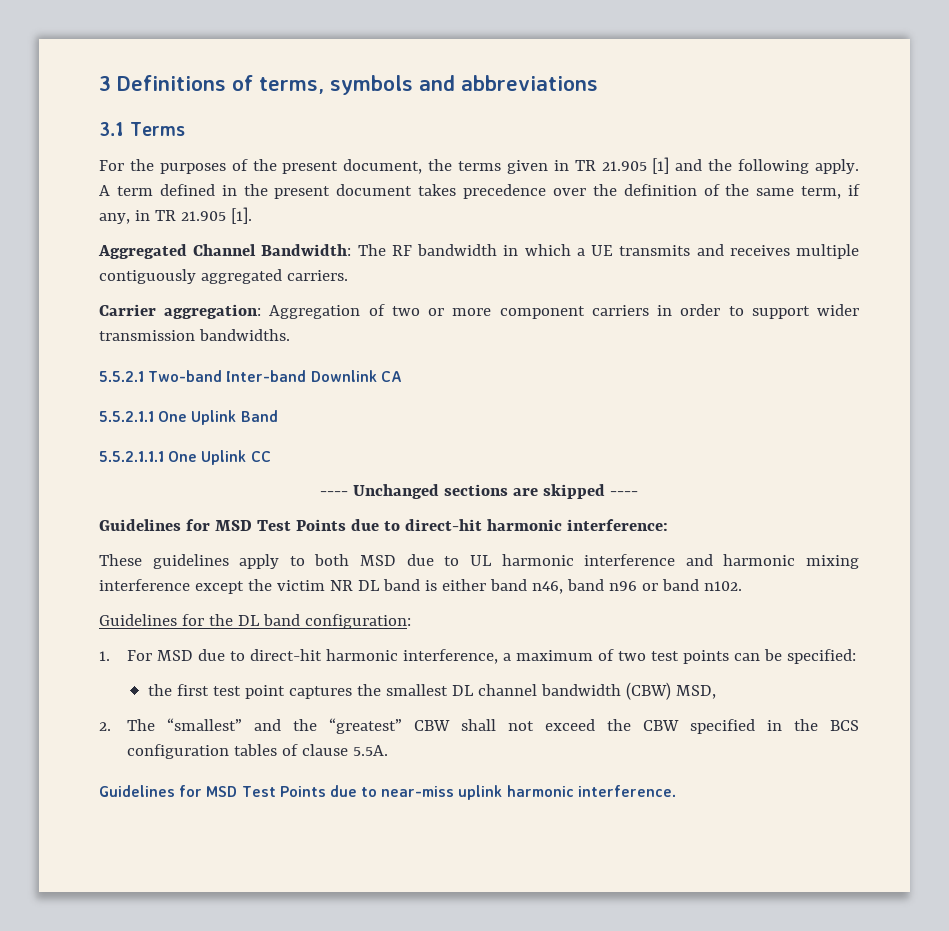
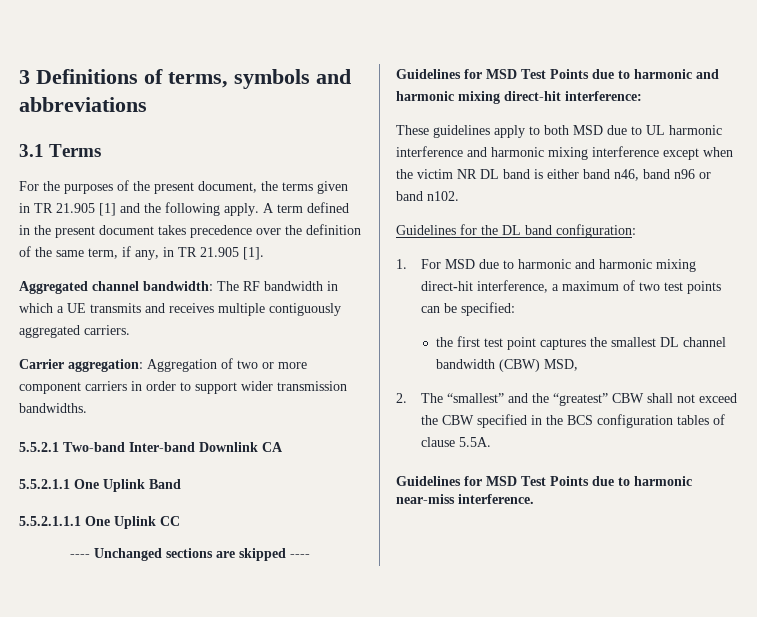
[193,244,352,256] Channel Bandwidth: -> [92,281,213,291] channel bandwidth:
[404,519,562,531] direct-hit harmonic -> [634,69,719,79] [396,91,561,104] harmonic and harmonic mixing direct-hit
(244, 587) none -> [703,147,733,157] when
[250,649,399,661] direct-hit harmonic -> [517,259,696,272] [420,281,473,291] harmonic and harmonic mixing direct-hit
[381,785,574,800] near-miss uplink harmonic -> [634,476,692,486] [396,494,455,504] harmonic near-miss

